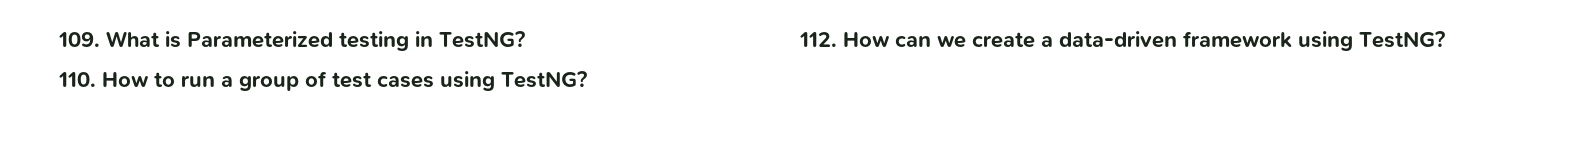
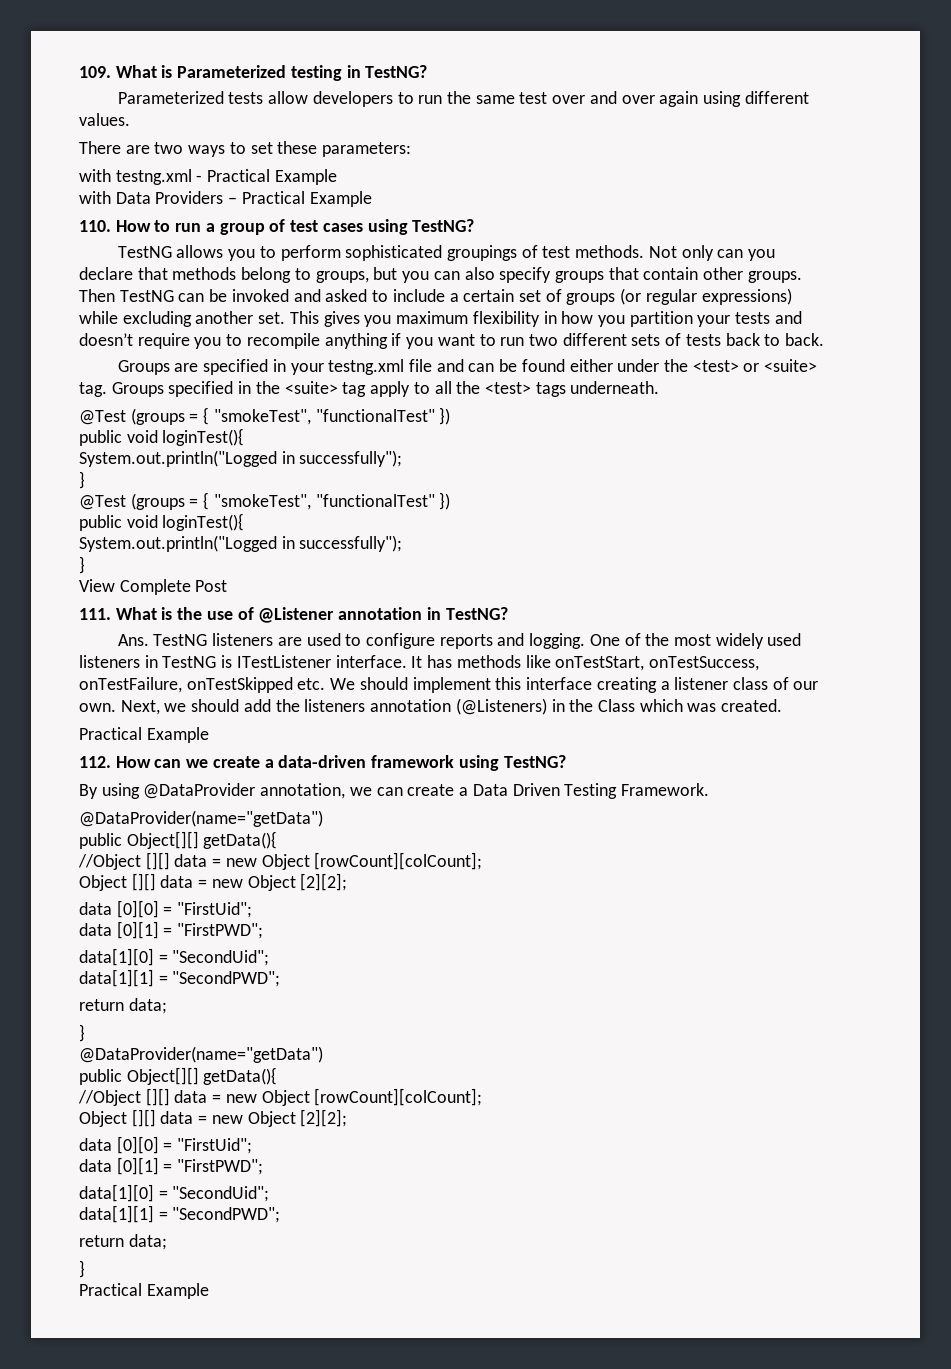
(525, 39) none -> [117,91,809,107] [79,113,130,126] [79,141,412,157] [79,169,337,185] [79,191,372,207] // Parameterized tests allow developers to run the same test over and over again using different values. // There are two ways to set these parameters: // with testng.xml - Practical Example // with Data Providers – Practical Example
(587, 79) none -> [117,245,776,261] [79,267,802,283] [79,288,792,305] [79,311,802,327] [79,333,825,349] [117,359,818,375] [79,381,660,397] [79,407,451,425] [79,428,245,446] [79,450,403,467] [79,471,85,489] [79,492,451,510] [79,513,245,531] [79,535,403,552] [79,556,85,574] [79,579,228,595] [79,607,508,623] [117,633,802,649] [79,655,759,671] [79,677,819,693] [79,698,783,715] [79,727,209,743] // TestNG allows you to perform sophisticated groupings of test methods. Not only can you declare that methods belong to groups, but you can also specify groups that contain other groups. Then TestNG can be invoked and asked to include a certain set of groups (or regular expressions) while excluding another set. This gives you maximum flexibility in how you partition your tests and doesn’t require you to recompile anything if you want to run two different sets of tests back to back. // Groups are specified in your testng.xml file and can be found either under the <test> or <suite> tag. Groups specified in the <suite> tag apply to all the <test> tags underneath. // @Test (groups = { "smokeTest", "functionalTest" }) // public void loginTest(){ // System.out.println("Logged in successfully"); // } // @Test (groups = { "smokeTest", "functionalTest" }) // public void loginTest(){ // System.out.println("Logged in successfully"); // } // View Complete Post // 111. What is the use of @Listener annotation in TestNG? // Ans. TestNG listeners are used to configure reports and logging. One of the most widely used listeners in TestNG is ITestListener interface. It has methods like onTestStart, onTestSuccess, onTestFailure, onTestSkipped etc. We should implement this interface creating a listener class of our own. Next, we should add the listeners annotation (@Listeners) in the Class which was created. // Practical Example
(1445, 39) none -> [79,783,709,799] [79,810,323,827] [79,831,278,849] [78,852,483,870] [79,873,348,891] [79,900,253,918] [79,921,264,939] [79,948,270,966] [79,969,281,987] [79,998,167,1014] [79,1024,85,1042] [79,1046,323,1063] [79,1067,278,1085] [78,1088,483,1106] [79,1109,348,1127] [79,1136,253,1154] [79,1157,264,1175] [79,1184,270,1202] [79,1205,281,1223] [79,1234,167,1250] [79,1260,85,1278] [79,1283,209,1299] // By using @DataProvider annotation, we can create a Data Driven Testing Framework. // @DataProvider(name="getData") // public Object[][] getData(){ // //Object [][] data = new Object [rowCount][colCount]; // Object [][] data = new Object [2][2]; // data [0][0] = "FirstUid"; // data [0][1] = "FirstPWD"; // data[1][0] = "SecondUid"; // data[1][1] = "SecondPWD"; // return data; // } // @DataProvider(name="getData") // public Object[][] getData(){ // //Object [][] data = new Object [rowCount][colCount]; // Object [][] data = new Object [2][2]; // data [0][0] = "FirstUid"; // data [0][1] = "FirstPWD"; // data[1][0] = "SecondUid"; // data[1][1] = "SecondPWD"; // return data; // } // Practical Example

